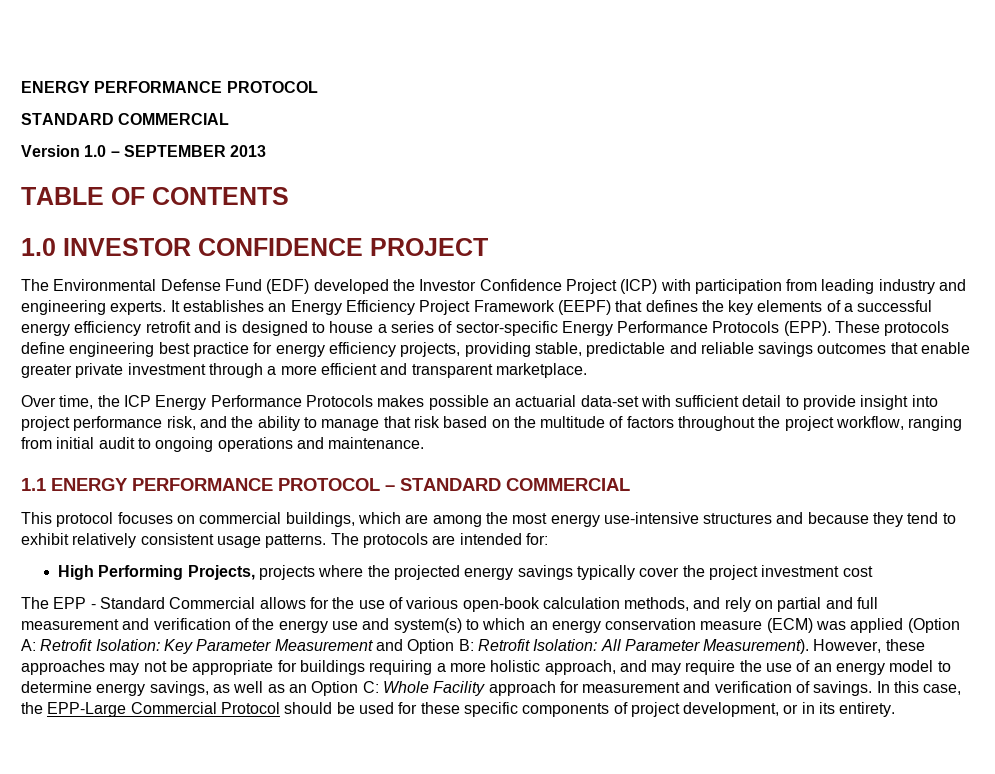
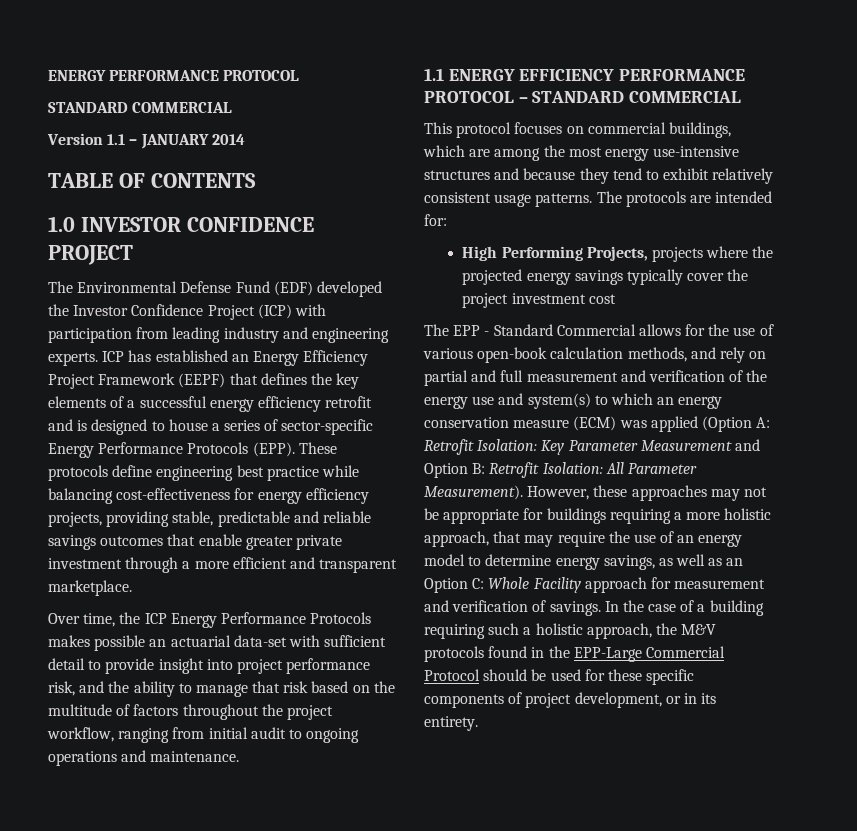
[84,145,267,157] 1.0 – SEPTEMBER 2013 -> [107,134,245,149] 1.1 – JANUARY 2014
[170,300,264,312] It establishes -> [102,350,228,362] ICP has established
(249, 349) none -> [321,465,359,477] [48,488,231,504] while balancing cost-effectiveness
(128, 484) none -> [519,69,615,81] EFFICIENCY
[619,660,647,672] and -> [493,531,522,543] that
[894,681,962,695] this case, -> [622,600,764,616] [424,623,717,639] [424,646,545,662] the case of a building requiring such a holistic approach, the M&V protocols found in

